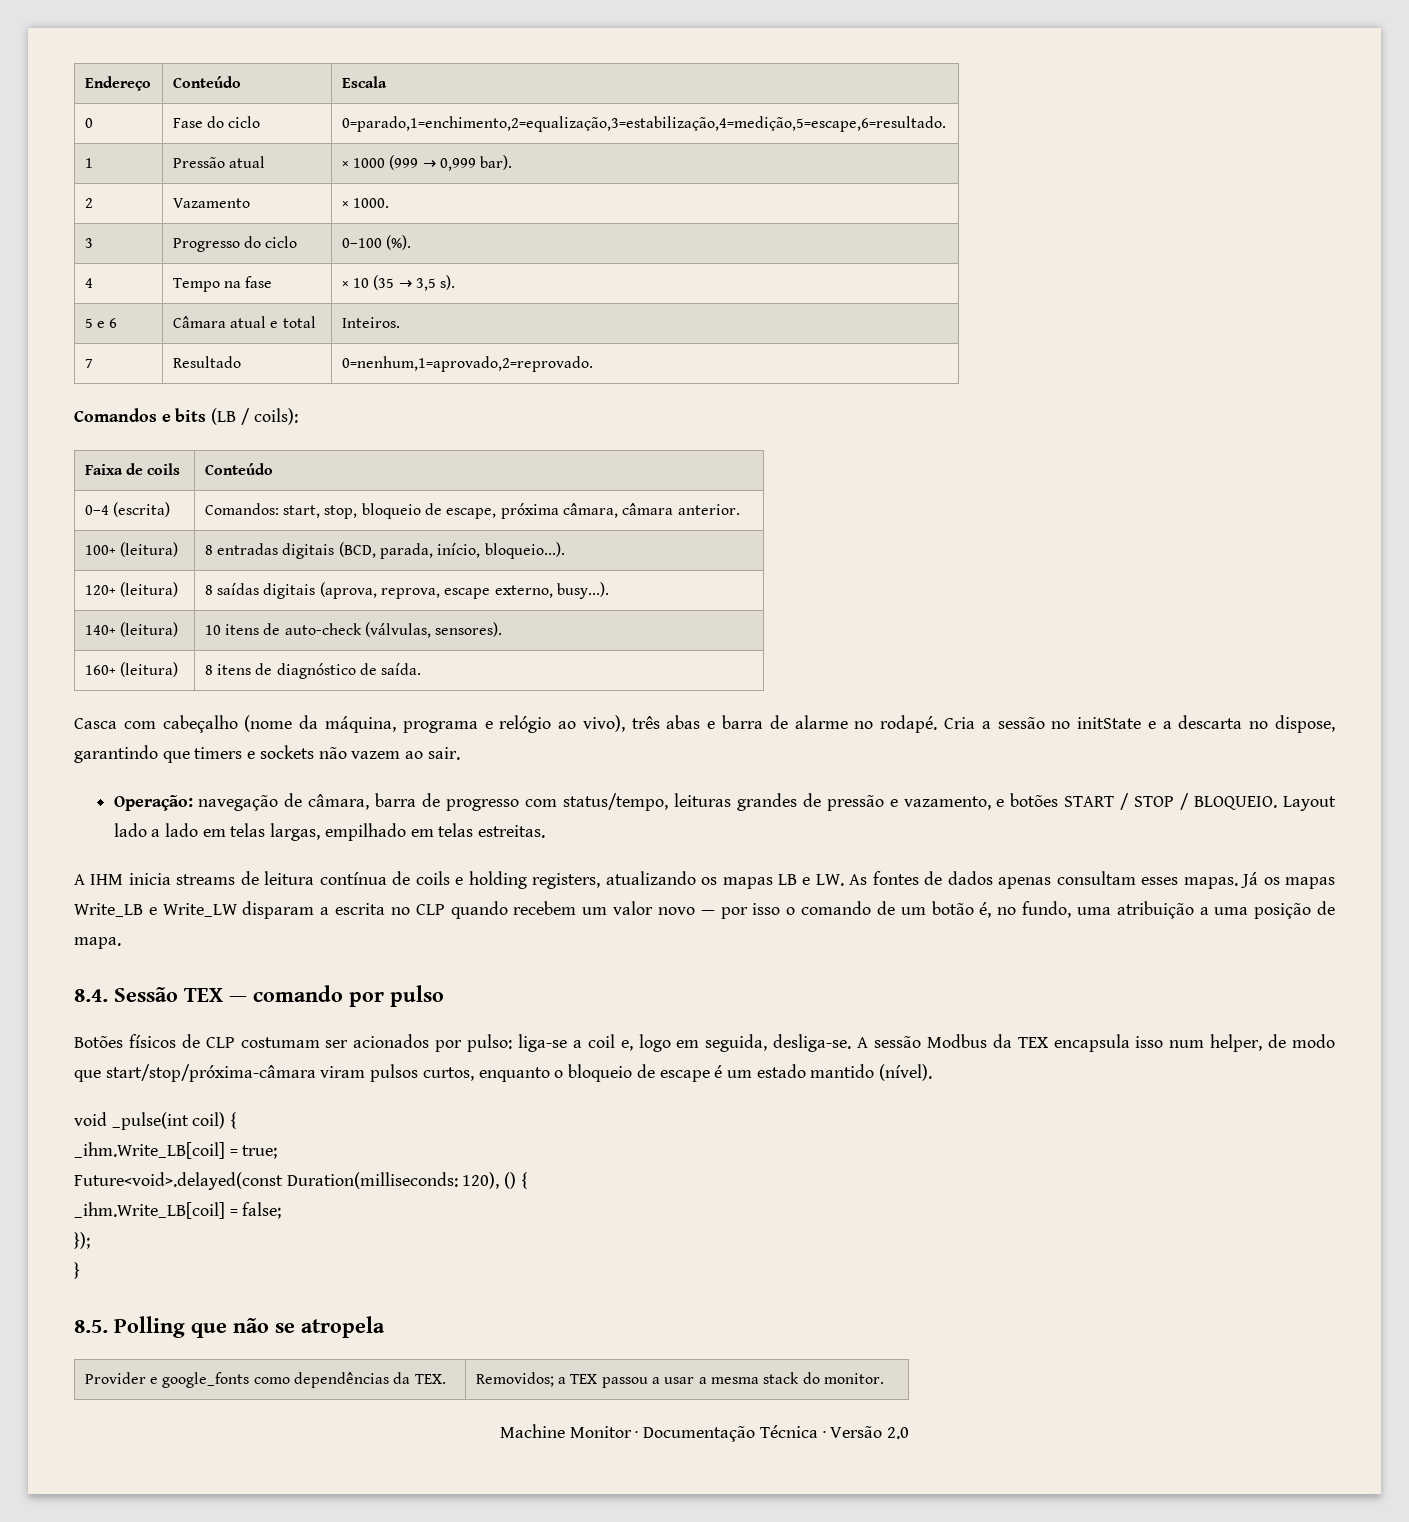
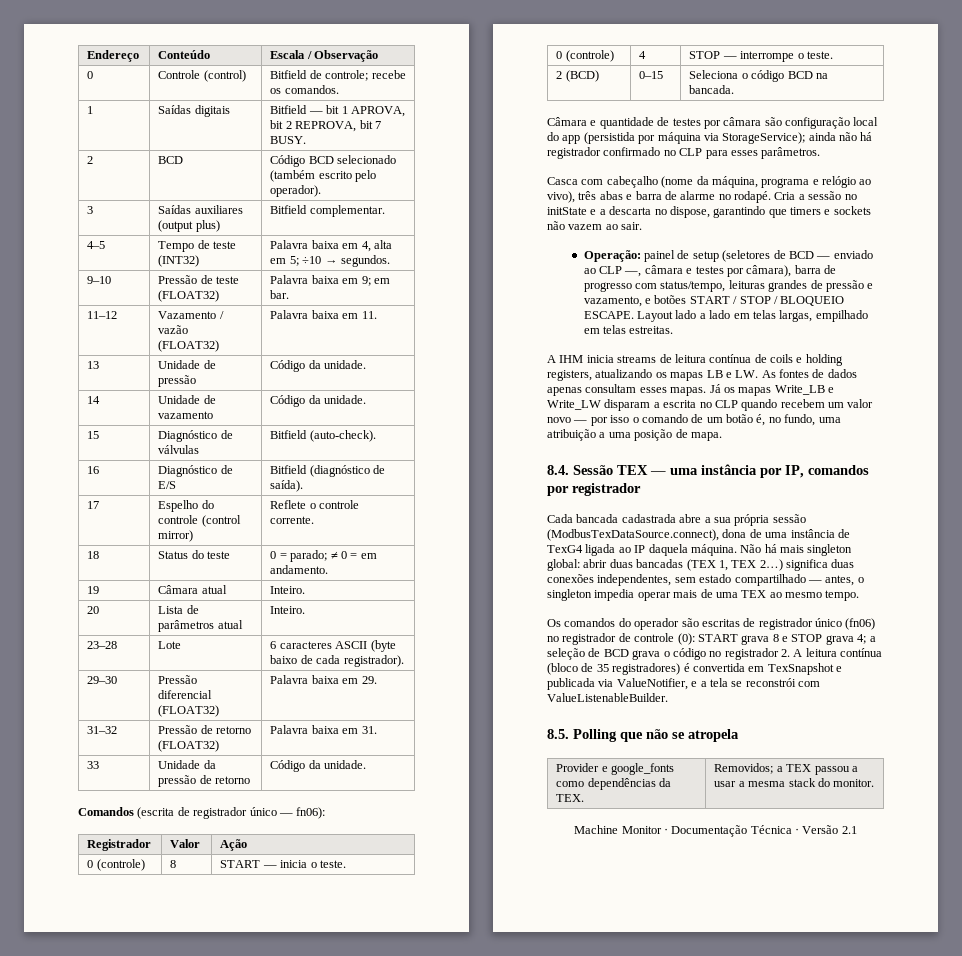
(387, 82) none -> [306,50,379,62] / Observação
[172,116,261,128] [341,116,946,132] [84,158,93,168] [172,156,266,168] [341,155,513,171] [84,198,93,208] [172,198,250,208] [341,198,390,208] [84,238,93,248] [172,236,298,252] [341,235,412,250] [84,278,93,288] [172,276,273,292] [341,275,456,291] [84,318,118,328] [172,316,316,328] [341,317,400,328] [84,359,93,368] [172,356,241,368] [341,356,593,372] [74,408,298,425] [84,463,181,475] [204,463,273,475] [84,502,171,517] [204,503,740,519] [84,542,179,557] [204,542,565,559] [84,582,179,597] [204,582,610,599] [84,622,179,637] [204,622,503,638] [84,662,179,677] [204,663,422,679] Fase do ciclo | 0=parado,1=enchimento,2=equalização,3=estabilização,4=medição,5=escape,6=resultado. // 1 | Pressão atual | × 1000 (999 → 0,999 bar). // 2 | Vazamento | × 1000. // 3 | Progresso do ciclo | 0–100 (%). // 4 | Tempo na fase | × 10 (35 → 3,5 s). // 5 e 6 | Câmara atual e total | Inteiros. // 7 | Resultado | 0=nenhum,1=aprovado,2=reprovado. // Comandos e bits (LB / coils): // Faixa de coils | Conteúdo // 0–4 (escrita) | Comandos: start, stop, bloqueio de escape, próxima câmara, câmara anterior. // 100+ (leitura) | 8 entradas digitais (BCD, parada, início, bloqueio...). // 120+ (leitura) | 8 saídas digitais (aprova, reprova, escape externo, busy...). // 140+ (leitura) | 10 itens de auto-check (válvulas, sensores). // 160+ (leitura) | 8 itens de diagnóstico de saída. -> [158,70,246,82] [270,70,406,81] [270,85,339,94] [87,106,94,114] [158,105,230,117] [270,105,405,117] [270,120,381,132] [270,136,307,144] [87,156,94,164] [158,156,184,164] [270,155,397,167] [270,170,377,182] [270,185,322,197] [87,206,94,214] [158,205,243,214] [158,220,220,232] [270,205,385,217] [87,241,106,249] [158,240,237,252] [158,255,200,267] [270,240,392,252] [270,255,390,267] [87,276,112,284] [158,275,240,284] [158,290,220,302] [270,275,390,286] [270,290,290,299] [87,311,118,319] [158,311,224,319] [158,325,189,334] [158,340,220,352] [270,310,377,319] [87,361,100,369] [158,360,216,369] [158,375,197,387] [270,360,367,372] [87,396,101,404] [158,395,216,404] [158,411,214,419] [270,395,367,407] [87,431,100,439] [158,430,233,442] [158,445,200,454] [270,430,376,442] [87,466,100,474] [158,465,233,477] [158,481,177,489] [270,465,386,477] [270,480,304,492] [87,501,100,509] [158,500,214,512] [158,515,241,527] [158,530,194,542] [270,500,360,509] [270,516,315,524] [87,551,100,559] [158,550,231,559] [270,550,377,562] [270,565,329,574] [87,586,100,594] [158,585,227,594] [270,586,306,594] [87,606,100,614] [158,605,199,614] [158,620,243,632] [270,606,306,614] [87,641,118,649] [158,641,182,649] [270,640,396,652] [270,655,404,667] [87,676,118,684] [158,675,198,684] [158,690,213,699] [158,705,220,717] [270,675,377,684] [87,726,118,734] [158,725,252,734] [158,740,220,752] [270,725,377,734] [87,761,100,769] [158,760,216,769] [158,775,251,787] [270,760,367,772] [78,807,326,819] [87,839,152,851] [170,839,201,848] [220,839,248,851] [87,859,145,871] [170,860,177,868] [220,860,346,868] [556,50,614,62] [639,51,647,59] [689,51,833,62] [556,70,599,82] [639,71,664,79] [689,70,828,82] [689,85,735,94] [547,117,879,129] [547,132,873,144] [547,147,821,159] Controle (control) | Bitfield de controle; recebe os comandos. // 1 | Saídas digitais | Bitfield — bit 1 APROVA, bit 2 REPROVA, bit 7 BUSY. // 2 | BCD | Código BCD selecionado (também escrito pelo operador). // 3 | Saídas auxiliares (output plus) | Bitfield complementar. // 4–5 | Tempo de teste (INT32) | Palavra baixa em 4, alta em 5; ÷10 → segundos. // 9–10 | Pressão de teste (FLOAT32) | Palavra baixa em 9; em bar. // 11–12 | Vazamento / vazão (FLOAT32) | Palavra baixa em 11. // 13 | Unidade de pressão | Código da unidade. // 14 | Unidade de vazamento | Código da unidade. // 15 | Diagnóstico de válvulas | Bitfield (auto-check). // 16 | Diagnóstico de E/S | Bitfield (diagnóstico de saída). // 17 | Espelho do controle (control mirror) | Reflete o controle corrente. // 18 | Status do teste | 0 = parado; ≠ 0 = em andamento. // 19 | Câmara atual | Inteiro. // 20 | Lista de parâmetros atual | Inteiro. // 23–28 | Lote | 6 caracteres ASCII (byte baixo de cada registrador). // 29–30 | Pressão diferencial (FLOAT32) | Palavra baixa em 29. // 31–32 | Pressão de retorno (FLOAT32) | Palavra baixa em 31. // 33 | Unidade da pressão de retorno | Código da unidade. // Comandos (escrita de registrador único — fn06): // Registrador | Valor | Ação // 0 (controle) | 8 | START — inicia o teste. // 0 (controle) | 4 | STOP — interrompe o teste. // 2 (BCD) | 0–15 | Seleciona o código BCD na bancada. // Câmara e quantidade de testes por câmara são configuração local do app (persistida por máquina via StorageService); ainda não há registrador confirmado no CLP para esses parâmetros.
[198,793,370,811] navegação de câmara, -> [644,250,873,262] [583,265,792,277] painel de setup (seletores de BCD — enviado ao CLP —, câmara e testes por câmara),
[1194,796,1278,810] BLOQUEIO. -> [780,296,845,306] [583,311,634,319] BLOQUEIO ESCAPE.
[253,985,444,1007] [74,1034,1336,1052] [74,1064,933,1082] [74,1112,237,1130] [74,1142,278,1159] [74,1172,527,1190] [74,1202,282,1219] [74,1232,90,1249] [74,1262,80,1279] comando por pulso // Botões físicos de CLP costumam ser acionados por pulso: liga-se a coil e, logo em seguida, desliga-se. A sessão Modbus da TEX encapsula isso num helper, de modo que start/stop/próxima-câmara viram pulsos curtos, enquanto o bloqueio de escape é um estado mantido (nível). // void _pulse(int coil) { // _ihm.Write_LB[coil] = true; // Future<void>.delayed(const Duration(milliseconds: 120), () { // _ihm.Write_LB[coil] = false; // }); // } -> [670,464,869,478] [547,483,641,496] [547,514,806,526] [547,529,850,541] [547,544,853,556] [547,559,855,571] [547,574,864,586] [547,589,860,601] [547,618,876,630] [547,633,876,645] [547,648,883,660] [547,663,842,675] [547,678,820,690] [547,693,668,702] uma instância por IP, comandos por registrador // Cada bancada cadastrada abre a sua própria sessão (ModbusTexDataSource.connect), dona de uma instância de TexG4 ligada ao IP daquela máquina. Não há mais singleton global: abrir duas bancadas (TEX 1, TEX 2…) significa duas conexões independentes, sem estado compartilhado — antes, o singleton impedia operar mais de uma TEX ao mesmo tempo. // Os comandos do operador são escritas de registrador único (fn06) no registrador de controle (0): START grava 8 e STOP grava 4; a seleção de BCD grava o código no registrador 2. A leitura contínua (bloco de 35 registradores) é convertida em TexSnapshot e publicada via ValueNotifier, e a tela se reconstrói com ValueListenableBuilder.
[887,1427,910,1439] 2.0 -> [841,826,857,834] 2.1

